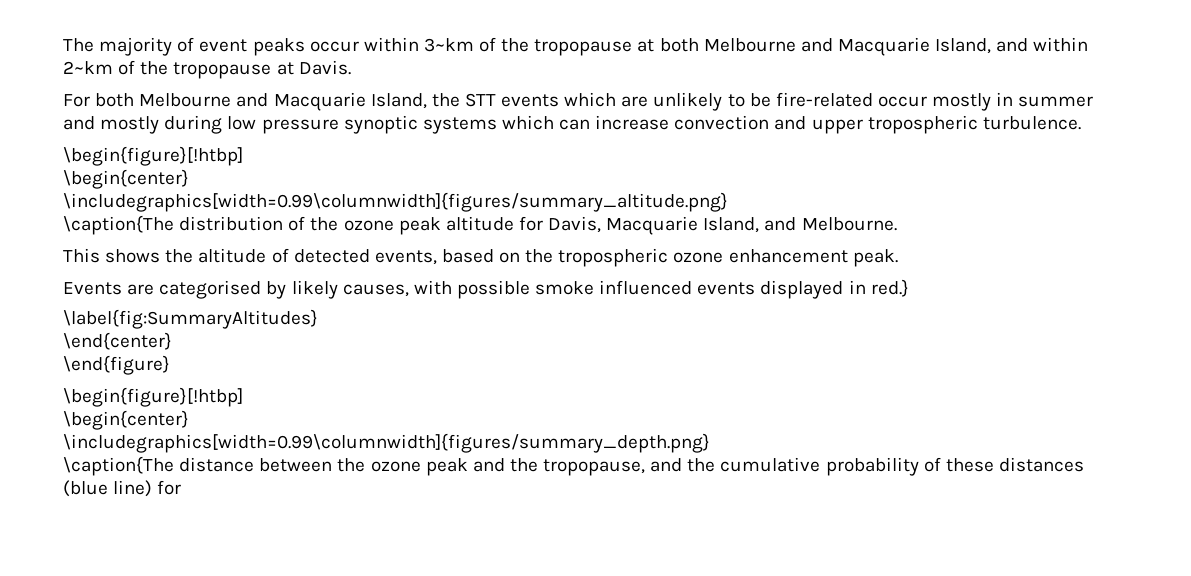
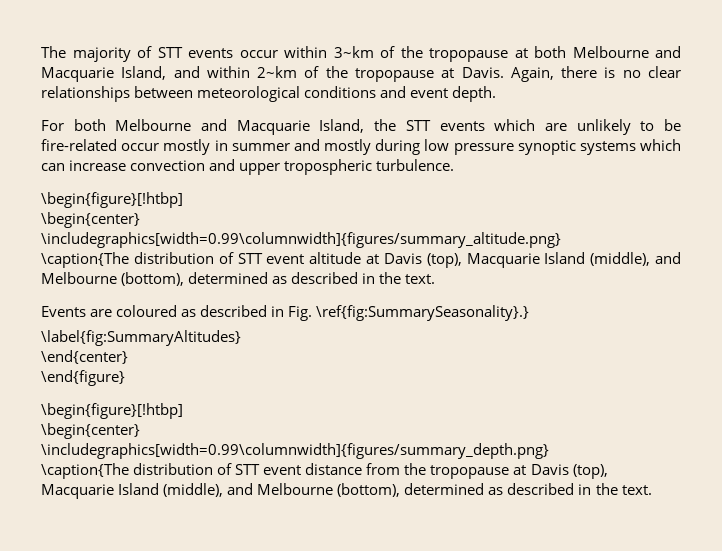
[199,38,305,56] event peaks -> [157,47,233,58] STT events
(351, 67) none -> [510,66,682,82] [41,86,497,102] Again, there is no clear relationships between meteorological conditions and event depth.
[310,216,897,235] [63,248,898,267] [63,279,909,299] the ozone peak altitude for Davis, Macquarie Island, and Melbourne. // This shows the altitude of detected events, based on the tropospheric ozone enhancement peak. // Events are categorised by likely causes, with possible smoke influenced events displayed in red.} -> [237,252,681,268] [41,272,436,286] [41,305,530,321] STT event altitude at Davis (top), Macquarie Island (middle), and Melbourne (bottom), determined as described in the text. // Events are coloured as described in Fig. \ref{fig:SummarySeasonality}.}
[179,457,1084,476] [63,480,182,497] distance between the ozone peak and the tropopause, and the cumulative probability of these distances (blue line) for -> [133,463,608,479] [41,483,652,499] distribution of STT event distance from the tropopause at Davis (top), Macquarie Island (middle), and Melbourne (bottom), determined as described in the text.

